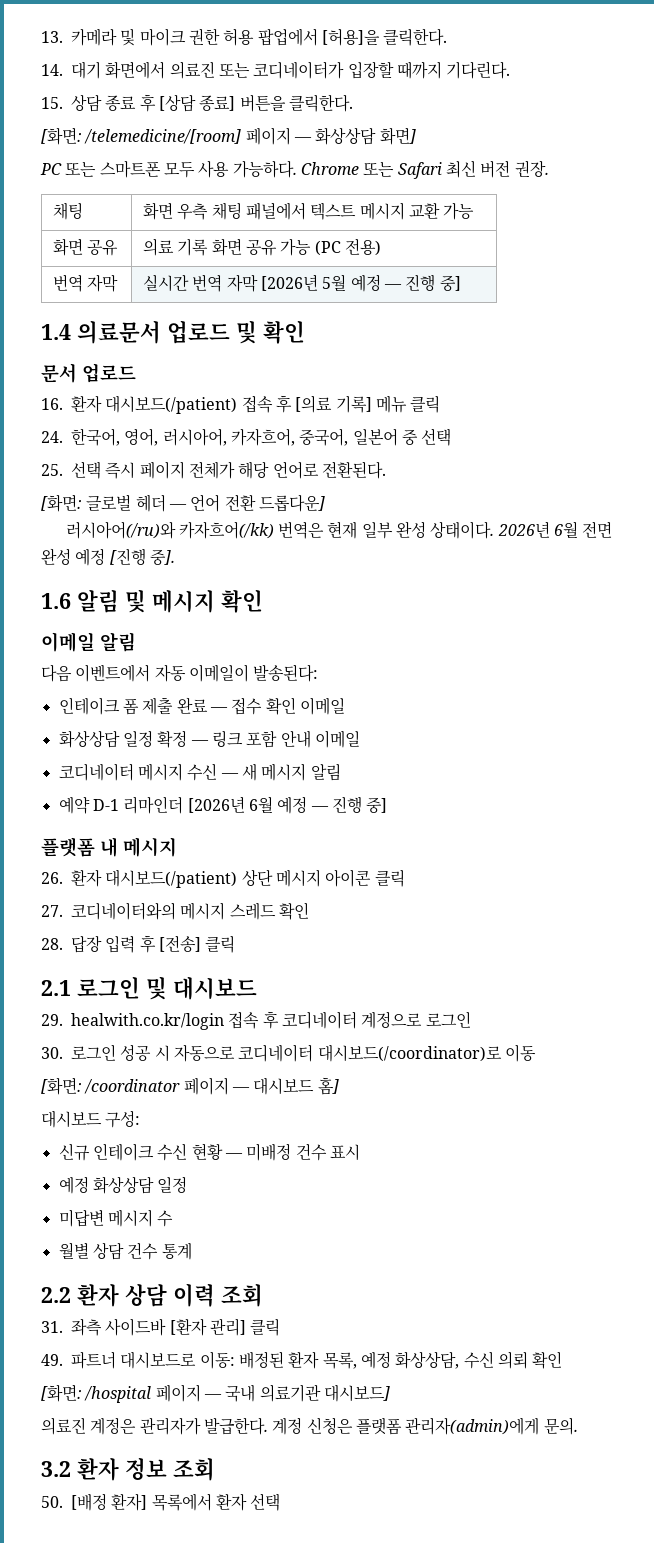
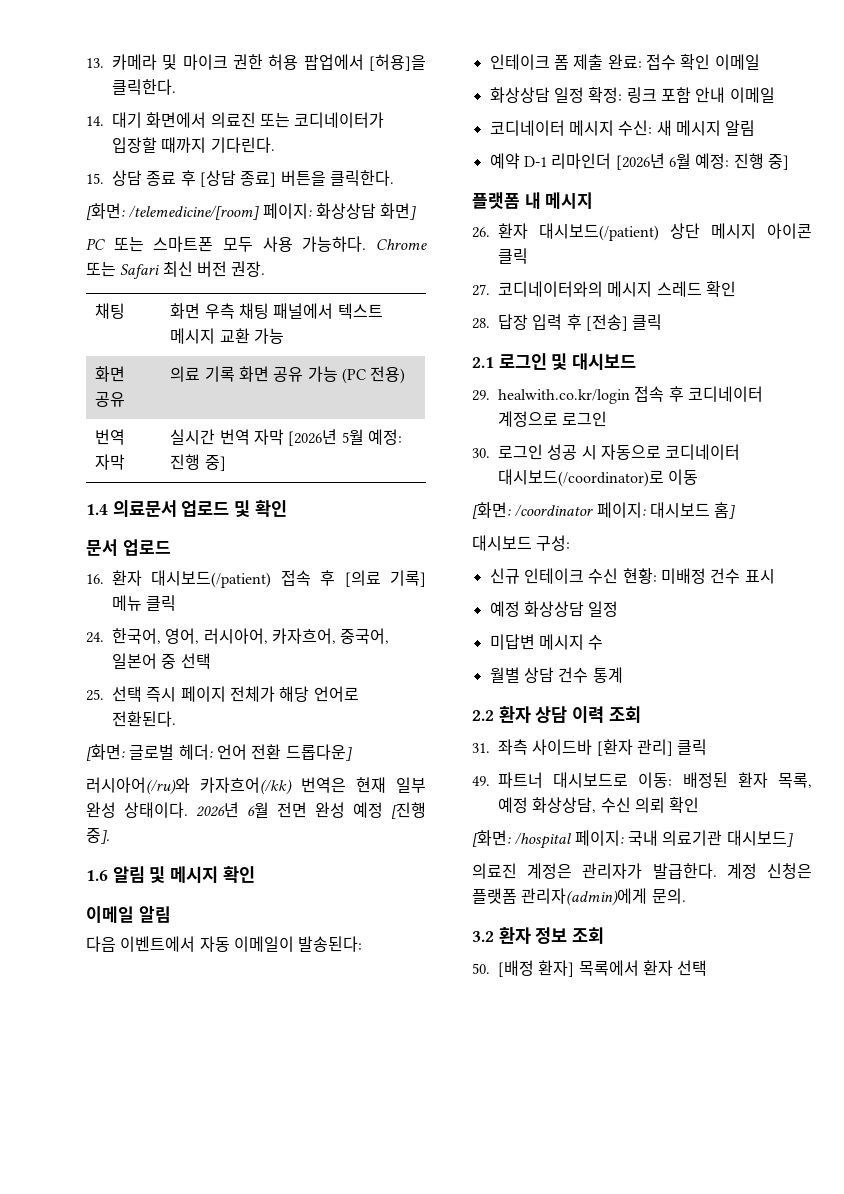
[245,127,312,145] 페이지 — -> [262,203,312,219] 페이지:
[350,274,403,292] 예정 — -> [368,429,403,445] 예정:
[135,494,187,512] 헤더 — -> [178,744,213,760] 헤더:
[176,697,228,714] 완료 — -> [607,54,642,70] 완료:
[157,730,209,748] 확정 — -> [588,87,623,103] 확정:
[187,763,239,781] 수신 — -> [618,120,653,136] 수신:
[277,796,329,814] 예정 — -> [695,153,730,169] 예정:
[183,1077,250,1095] 페이지 — -> [596,502,646,518] 페이지:
[191,1143,243,1160] 현황 — -> [622,568,657,584] 현황:
[155,1384,222,1402] 페이지 — -> [574,830,624,846] 페이지:

